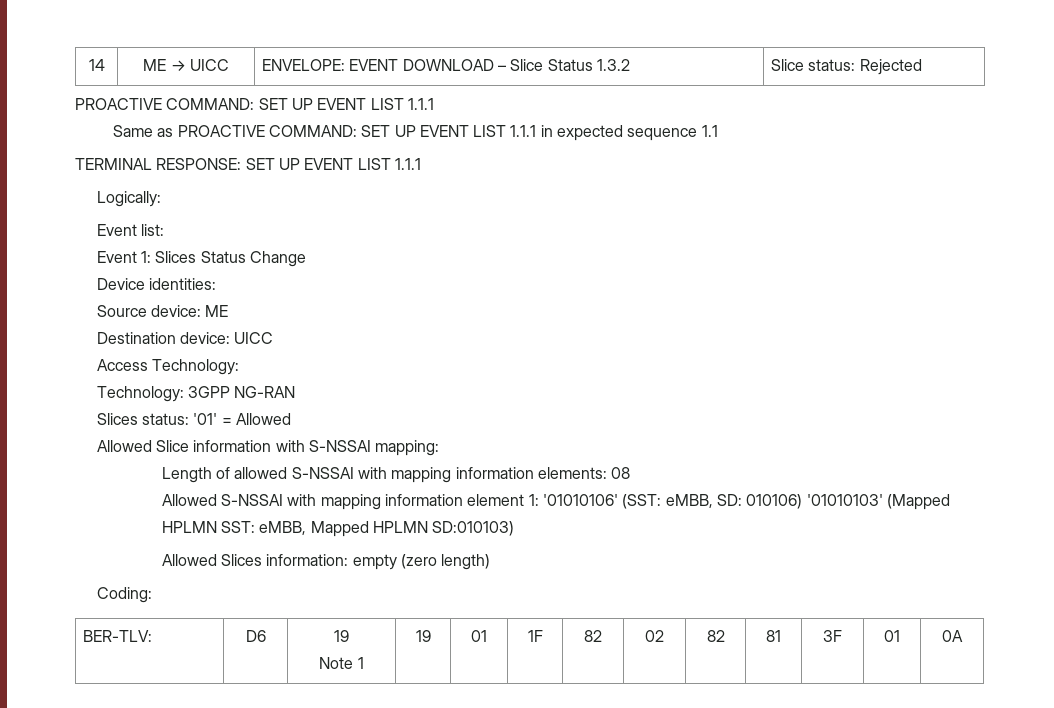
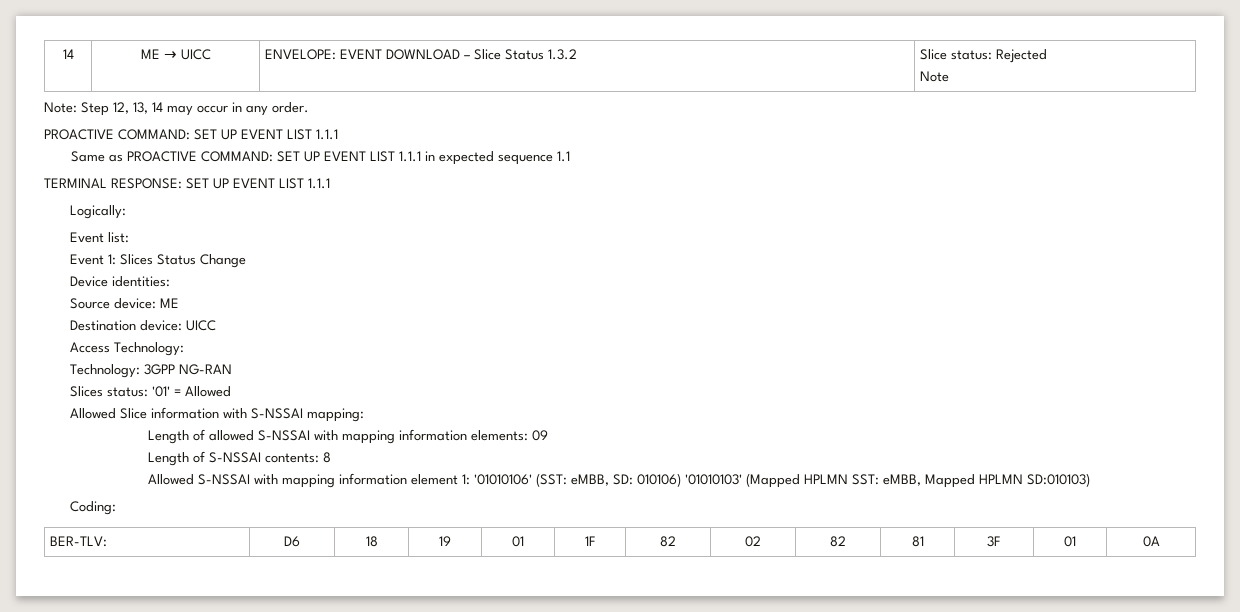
(922, 67) none -> [919,71,949,82] [44,102,309,116] // Note // Note: Step 12, 13, 14 may occur in any order.
[611,467,631,479] 08 -> [531,430,548,441] [147,451,331,466] 09 // Length of S-NSSAI contents: 8
[161,554,491,570] // Allowed Slices information: empty (zero length) -> (1090, 480) none
[334,630,349,642] [319,657,364,669] 19 // Note 1 -> [365,536,378,547] 18

